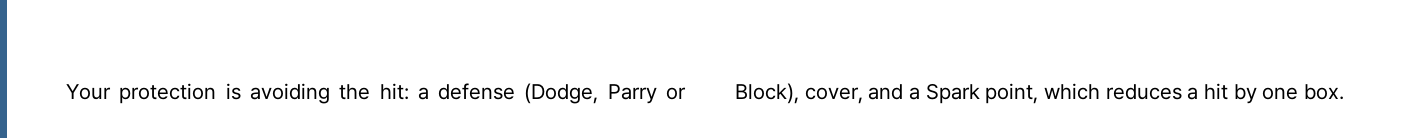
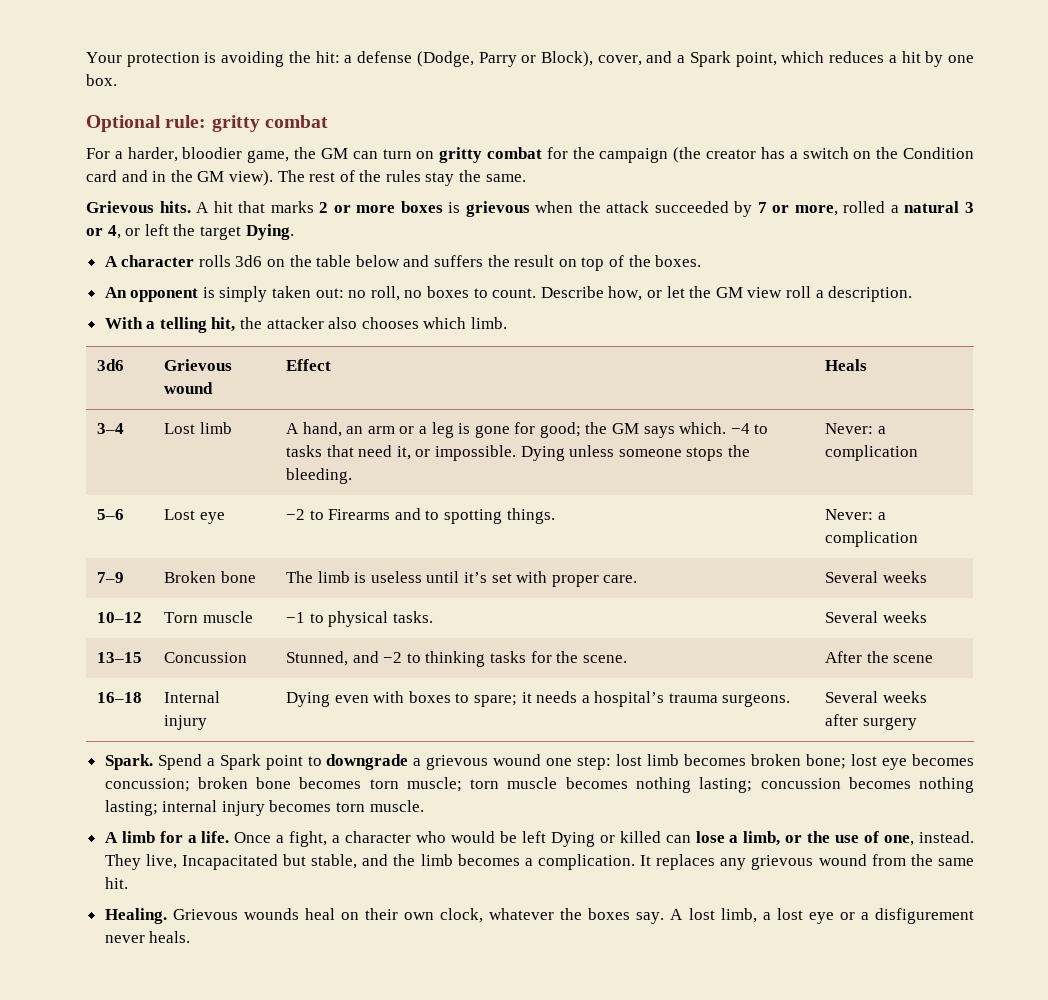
(1345, 92) none -> [86,115,328,132] [86,147,975,163] [86,170,526,186] [86,201,974,217] [86,224,294,240] [104,255,702,271] [104,286,913,302] [104,317,508,333] [96,359,124,371] [163,359,232,371] [163,382,213,394] [285,359,331,371] [824,359,867,371] [96,423,124,434] [163,422,232,434] [285,422,769,438] [285,445,750,461] [285,468,352,484] [824,423,886,434] [824,445,918,461] [96,509,124,520] [163,509,225,524] [285,508,555,524] [824,509,886,520] [824,531,918,547] [96,572,124,583] [163,571,256,583] [285,571,638,587] [824,571,927,583] [96,612,142,623] [163,611,253,623] [285,611,433,627] [824,611,927,623] [96,652,142,663] [163,652,247,663] [285,651,627,667] [824,651,934,663] [96,692,142,703] [163,691,220,703] [163,715,207,730] [285,691,791,707] [824,691,927,703] [824,714,917,730] [104,754,974,770] [104,777,974,793] [104,800,424,816] [104,831,975,847] [104,854,974,870] [104,877,128,889] [104,908,974,924] [104,931,191,943] // Optional rule: gritty combat // For a harder, bloodier game, the GM can turn on gritty combat for the campaign (the creator has a switch on the Condition card and in the GM view). The rest of the rules stay the same. // Grievous hits. A hit that marks 2 or more boxes is grievous when the attack succeeded by 7 or more, rolled a natural 3 or 4, or left the target Dying. // A character rolls 3d6 on the table below and suffers the result on top of the boxes. // An opponent is simply taken out: no roll, no boxes to count. Describe how, or let the GM view roll a description. // With a telling hit, the attacker also chooses which limb. // 3d6 | Grievous wound | Effect | Heals // 3–4 | Lost limb | A hand, an arm or a leg is gone for good; the GM says which. −4 to tasks that need it, or impossible. Dying unless someone stops the bleeding. | Never: a complication // 5–6 | Lost eye | −2 to Firearms and to spotting things. | Never: a complication // 7–9 | Broken bone | The limb is useless until it’s set with proper care. | Several weeks // 10–12 | Torn muscle | −1 to physical tasks. | Several weeks // 13–15 | Concussion | Stunned, and −2 to thinking tasks for the scene. | After the scene // 16–18 | Internal injury | Dying even with boxes to spare; it needs a hospital’s trauma surgeons. | Several weeks after surgery // Spark. Spend a Spark point to downgrade a grievous wound one step: lost limb becomes broken bone; lost eye becomes concussion; broken bone becomes torn muscle; torn muscle becomes nothing lasting; concussion becomes nothing lasting; internal injury becomes torn muscle. // A limb for a life. Once a fight, a character who would be left Dying or killed can lose a limb, or the use of one, instead. They live, Incapacitated but stable, and the limb becomes a complication. It replaces any grievous wound from the same hit. // Healing. Grievous wounds heal on their own clock, whatever the boxes say. A lost limb, a lost eye or a disfigurement never heals.

